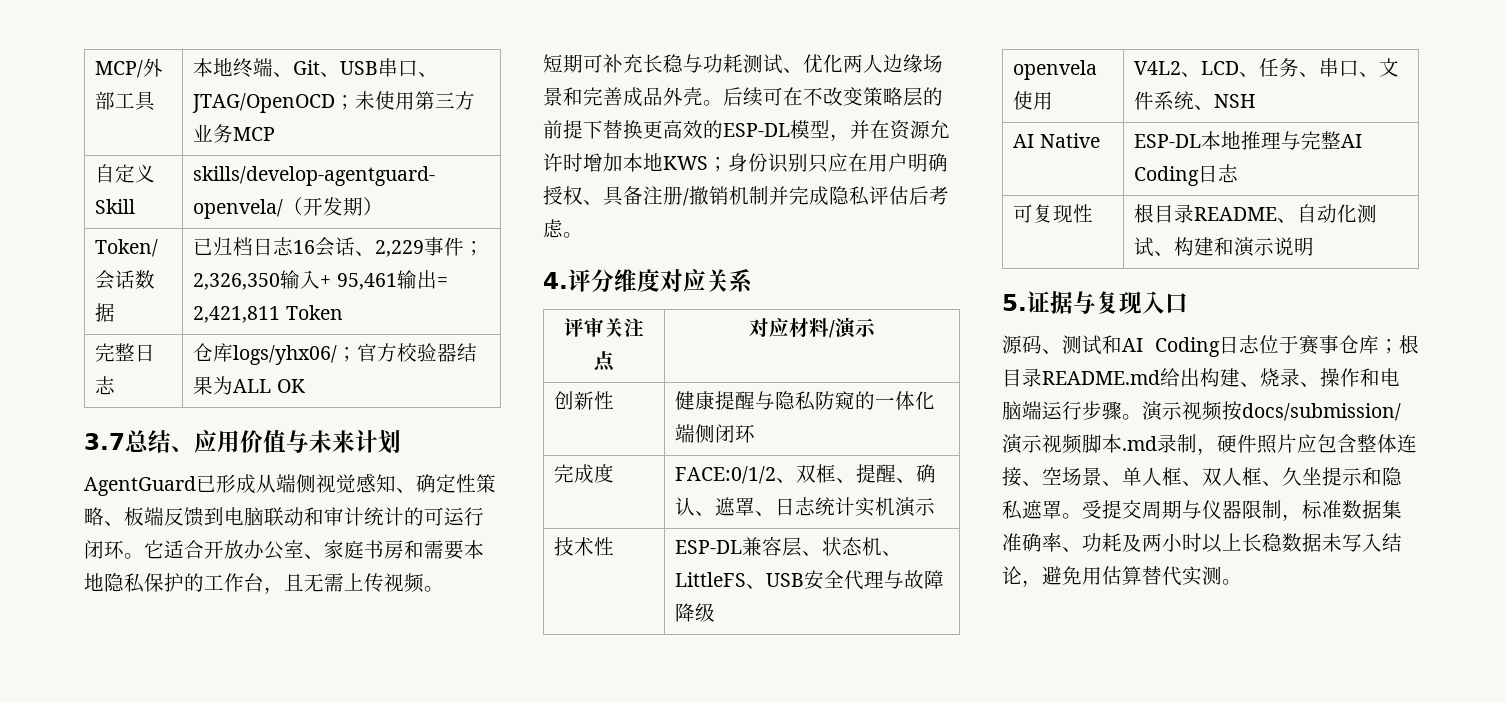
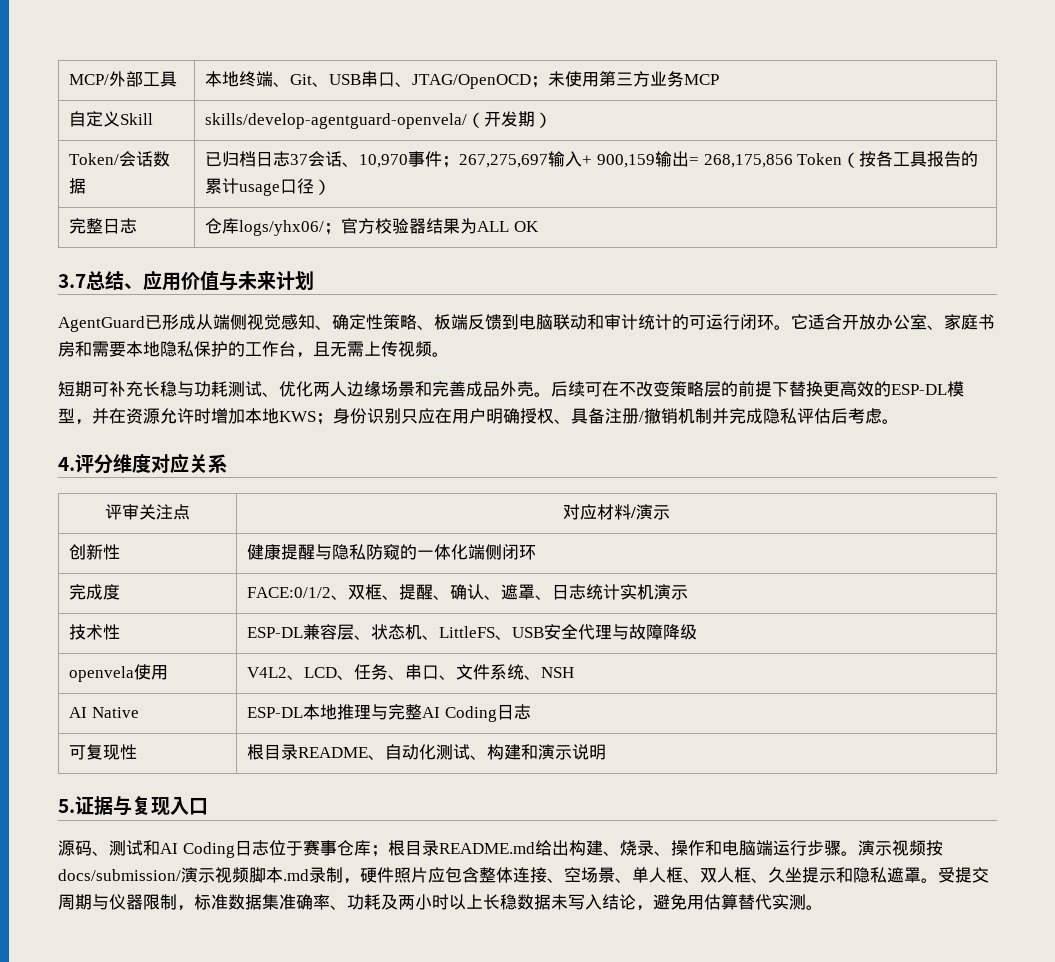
[293,237,485,257] [193,273,281,290] 16会话、2,229事件；2,326,350 -> [290,151,549,168] 37会话、10,970事件；267,275,697
[336,273,397,290] 95,461 -> [597,154,656,168] 900,159
[193,306,281,323] 2,421,811 -> [703,154,793,168] 268,175,856
(343, 312) none -> [842,151,979,168] [205,178,332,196] （按各工具报告的累计usage口径）

